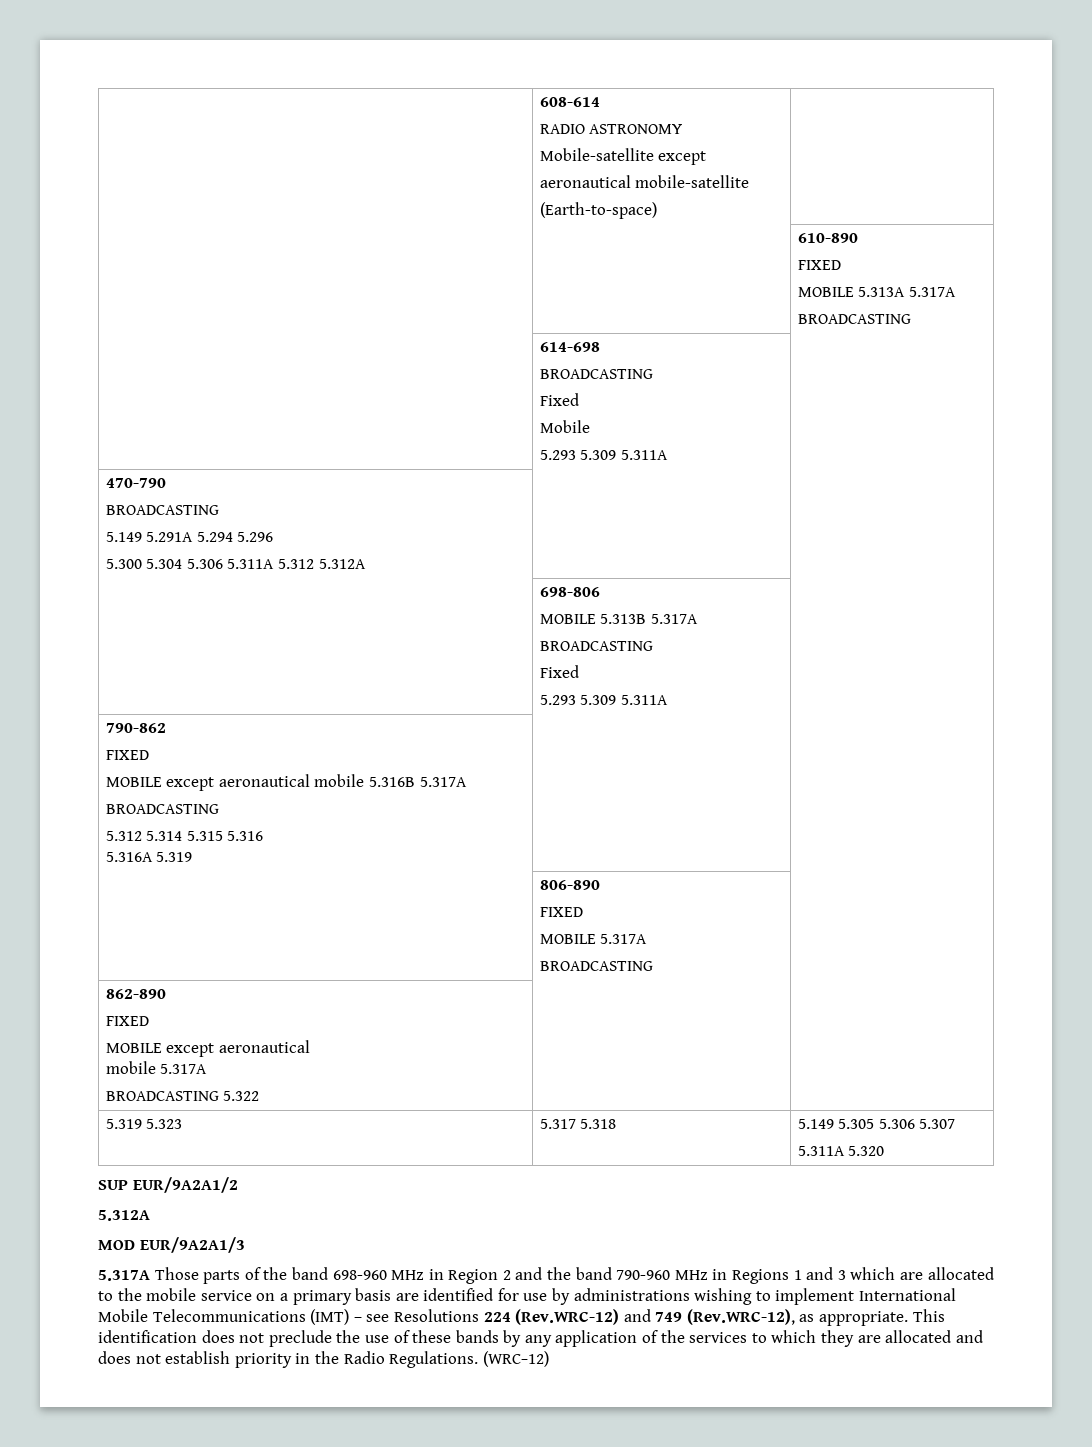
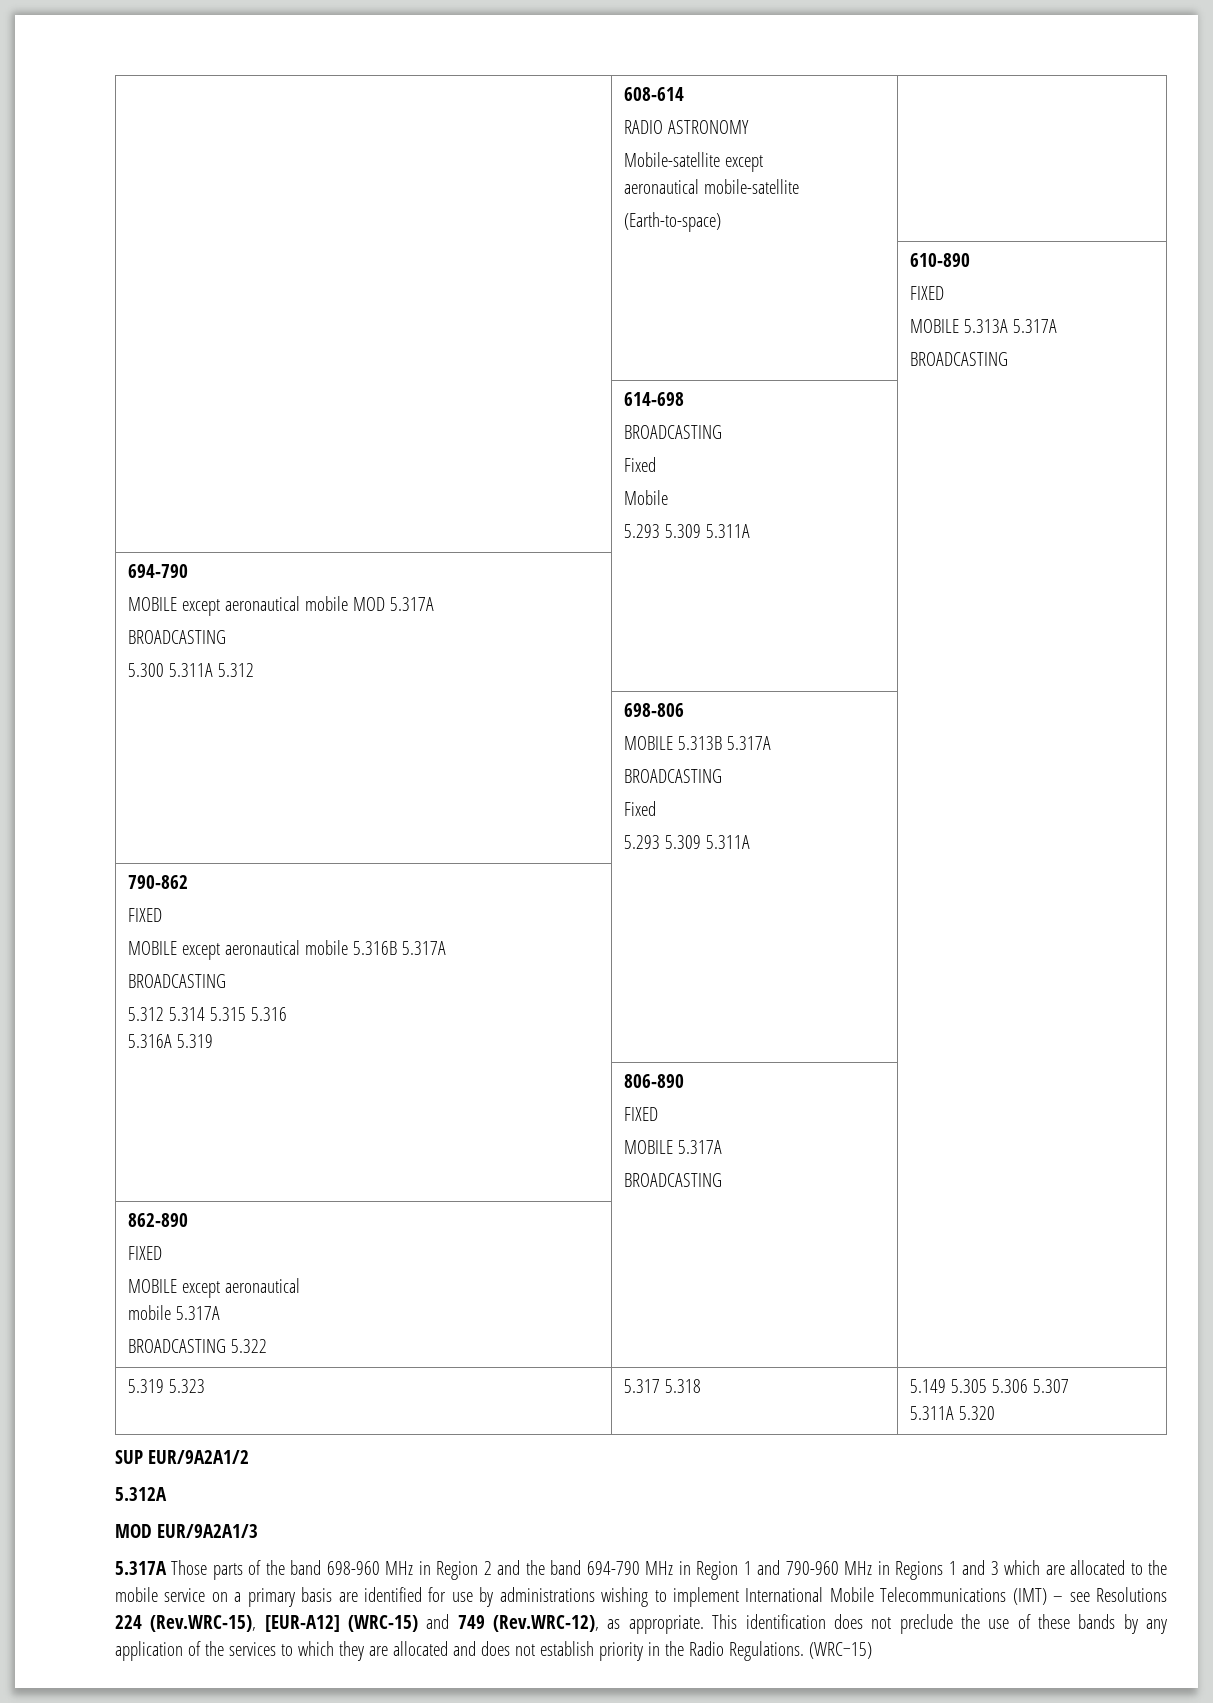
[105,478,166,488] [105,505,219,515] [105,532,274,542] 470-790 // BROADCASTING // 5.149 5.291A 5.294 5.296 -> [127,564,188,578] [127,596,434,616] [127,630,226,644] 694-790 // MOBILE except aeronautical mobile MOD 5.317A // BROADCASTING
[146,559,223,569] 5.304 5.306 -> (164, 670) none
[318,559,366,569] 5.312A -> (254, 670) none
(612, 1273) none -> [586,1560,781,1580] 694-790 MHz in Region 1 and
[515,1309,620,1325] (Rev.WRC-12) -> [150,1615,419,1632] (Rev.WRC-15), [EUR-A12] (WRC-15)
[482,1351,549,1367] (WRC−12) -> [808,1642,872,1659] (WRC−15)

